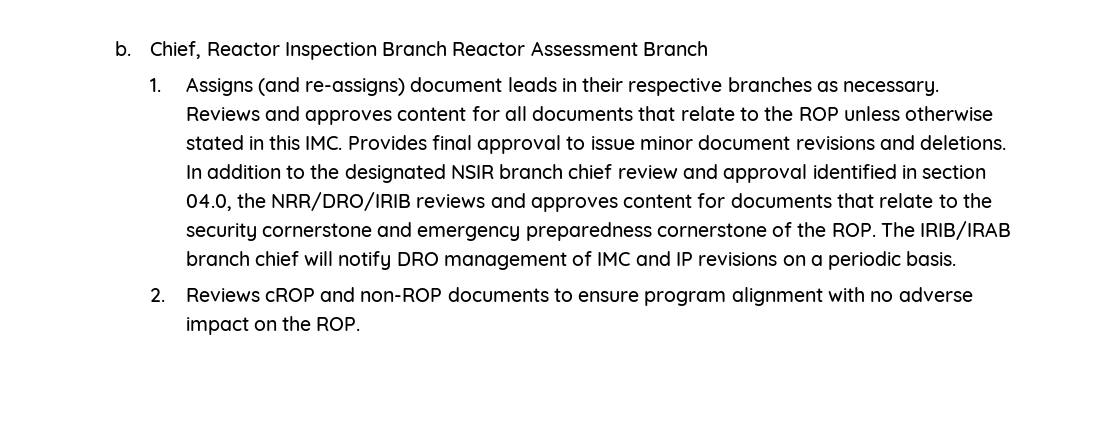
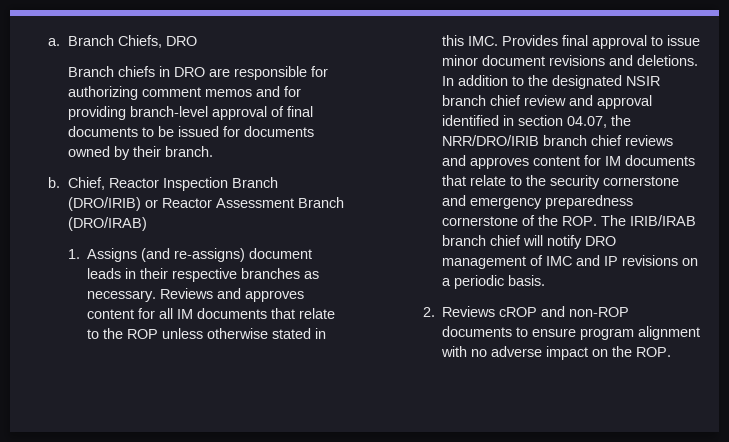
(115, 48) none -> [48,35,197,48] [67,66,328,80] [67,86,301,100] [67,106,313,120] [67,126,314,137] [67,146,213,160] a. Branch Chiefs, DRO // Branch chiefs in DRO are responsible for authorizing comment memos and for providing branch-level approval of final documents to be issued for documents owned by their branch. //
(448, 48) none -> [67,197,158,211] (DRO/IRIB) or
(708, 48) none -> [67,217,147,231] (DRO/IRAB)
(527, 113) none -> [176,309,193,319] IM
[185,194,232,211] 04.0, -> [566,116,607,128] 04.07,
(412, 201) none -> [542,135,622,146] branch chief
(726, 200) none -> [604,156,621,166] IM

